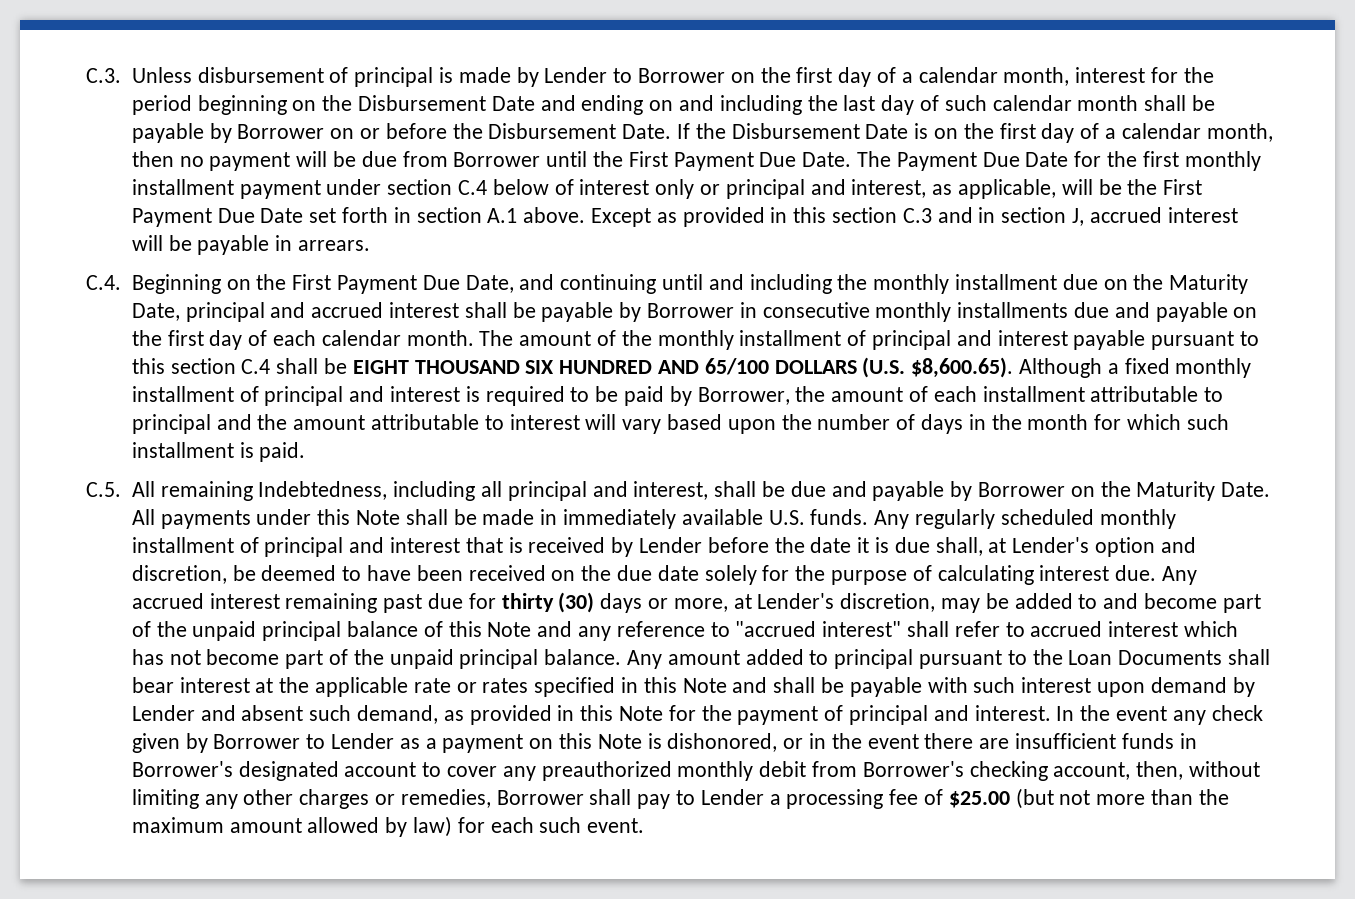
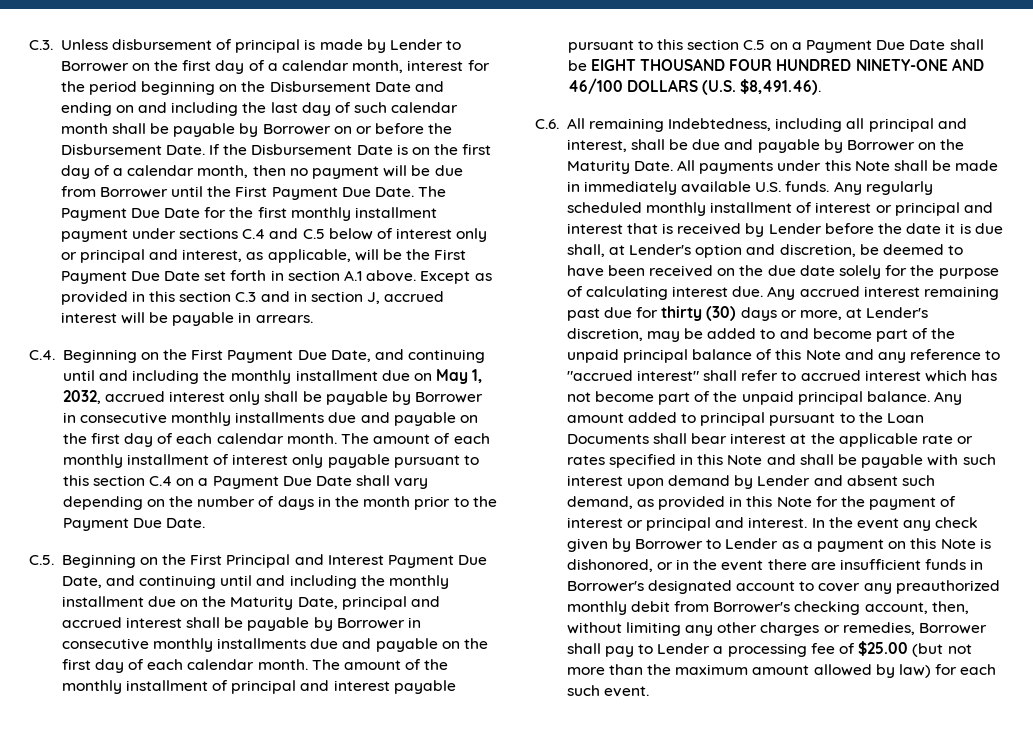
[387,179,487,195] section C.4 -> [179,228,325,239] sections C.4 and C.5
(1128, 284) none -> [436,369,483,384] [62,390,484,405] [62,412,479,426] [62,433,490,447] [62,454,480,468] [62,475,429,489] [62,496,497,510] [62,518,206,531] [29,554,488,568] [61,575,450,589] [61,596,199,607] May 1, 2032, accrued interest only shall be payable by Borrower in consecutive monthly installments due and payable on the first day of each calendar month. The amount of each monthly installment of interest only payable pursuant to this section C.4 on a Payment Due Date shall vary depending on the number of days in the month prior to the Payment Due Date. // C.5. Beginning on the First Principal and Interest Payment Due Date, and continuing until and including the monthly installment due on
[241,357,1252,378] [131,386,1224,406] [131,414,1229,434] [131,442,306,462] [86,482,121,497] C.4 shall be EIGHT THOUSAND SIX HUNDRED AND 65/100 DOLLARS (U.S. $8,600.65). Although a fixed monthly installment of principal and interest is required to be paid by Borrower, the amount of each installment attributable to principal and the amount attributable to interest will vary based upon the number of days in the month for which such installment is paid. // C.5. -> [743,39,984,53] [567,58,984,71] [567,78,822,95] [535,119,559,129] C.5 on a Payment Due Date shall be EIGHT THOUSAND FOUR HUNDRED NINETY-ONE AND 46/100 DOLLARS (U.S. $8,491.46). // C.6.
(259, 545) none -> [815,202,892,213] interest or
(844, 713) none -> [566,517,643,528] interest or

